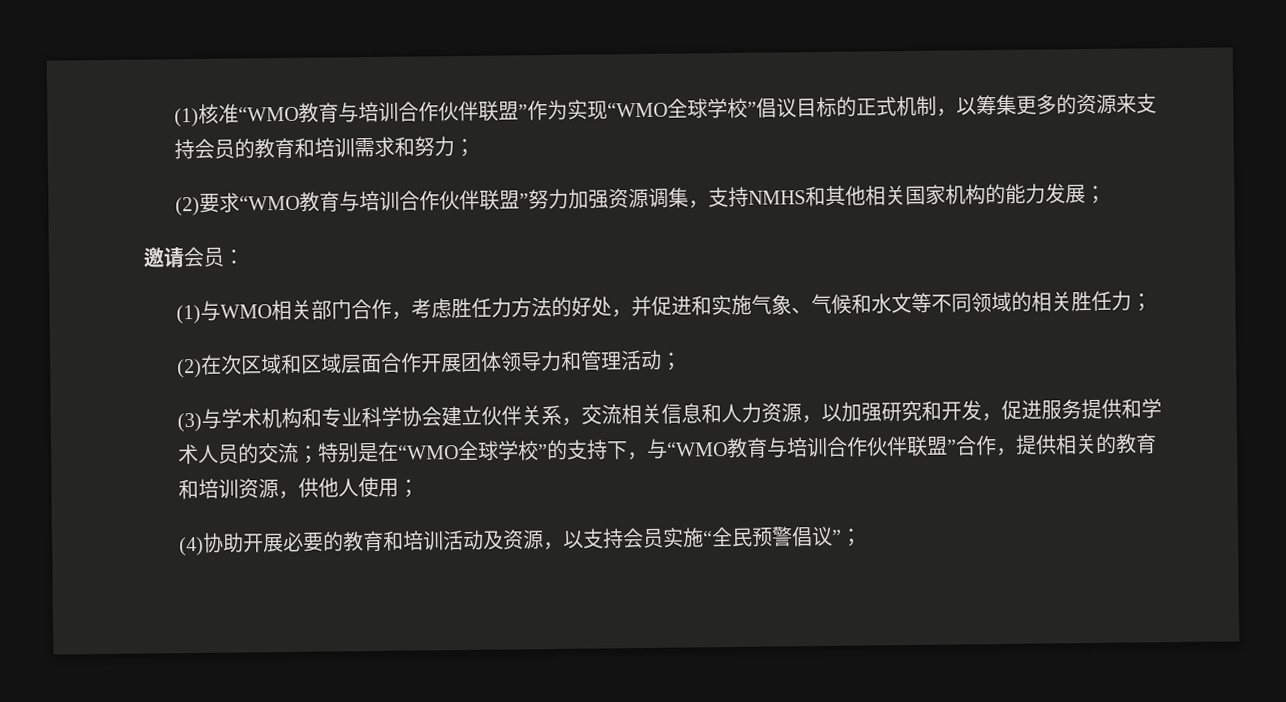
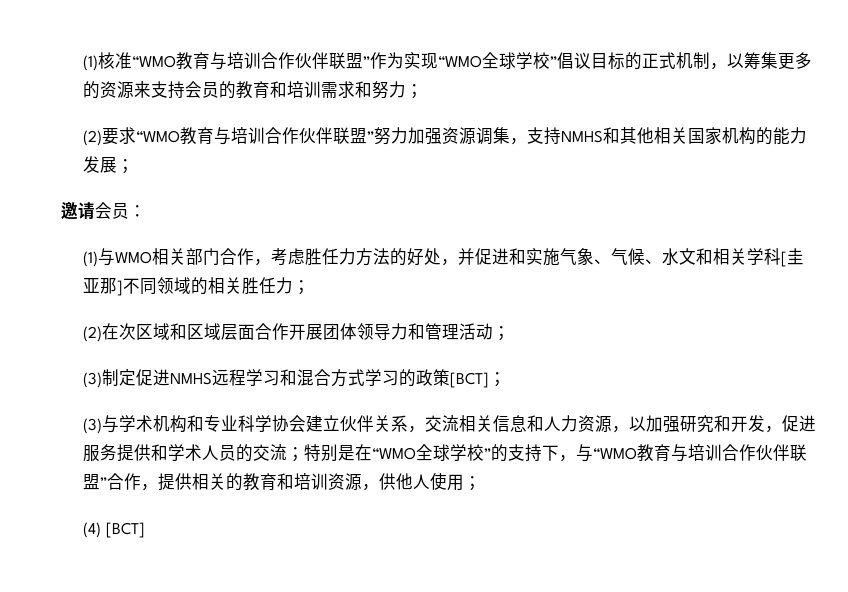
[850,292,932,314] 和水文等 -> [645,248,805,267] [83,277,124,296] 、水文和相关学科[圭亚那]
(682, 361) none -> [83,369,507,388] // (3)制定促进NMHS远程学习和混合方式学习的政策[BCT]；
[202,525,862,553] 协助开展必要的教育和培训活动及资源，以支持会员实施“全民预警倡议”； -> [105,522,145,538] [BCT]

